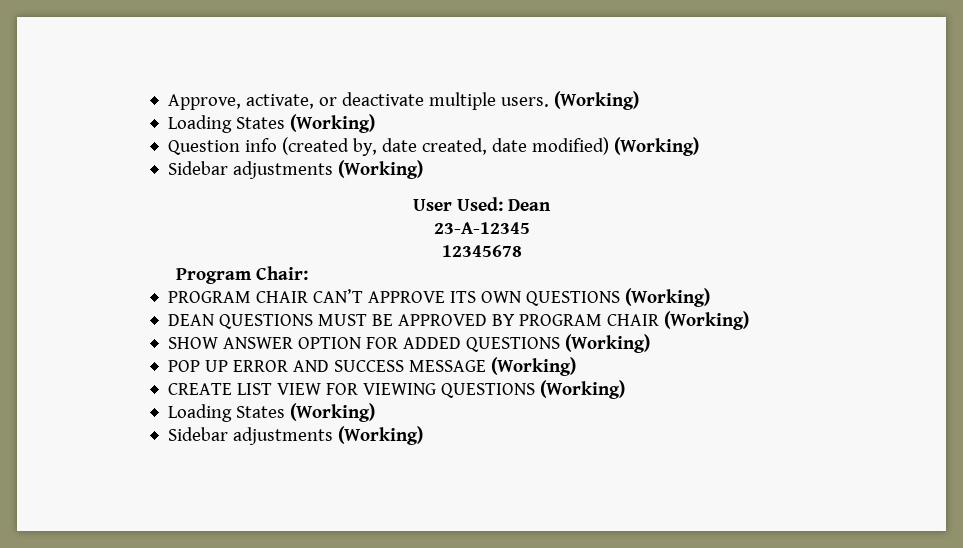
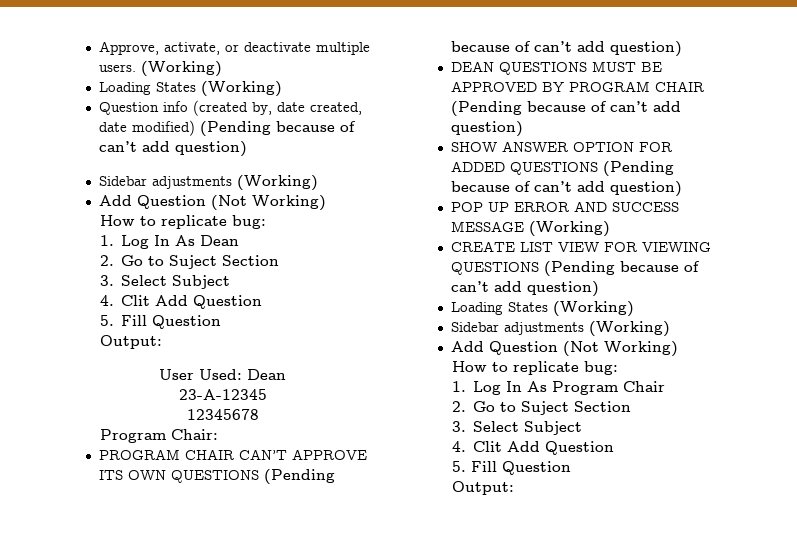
[613,137,699,156] [167,160,423,179] (Working) // Sidebar adjustments (Working) -> [200,121,357,136] [99,141,248,157] [99,175,319,191] [99,195,327,211] [99,215,266,229] [99,235,239,249] [99,255,279,269] [99,275,230,289] [99,295,262,309] [99,315,221,329] [99,335,162,349] (Pending because of can’t add question) // Sidebar adjustments (Working) // Add Question (Not Working) // How to replicate bug: // 1. Log In As Dean // 2. Go to Suject Section // 3. Select Subject // 4. Clit Add Question // 5. Fill Question // Output:
[624,288,710,307] (Working) -> [264,469,336,484] [451,41,683,57] (Pending because of can’t add question)
[663,311,749,330] (Working) -> [451,101,682,116] [451,121,524,137] (Pending because of can’t add question)
[564,334,650,353] (Working) -> [603,161,675,176] [451,181,683,197] (Pending because of can’t add question)
[539,380,625,399] (Working) -> [544,261,701,276] [451,281,600,297] (Pending because of can’t add question)
(423, 435) none -> [451,341,679,357] [451,361,618,375] [451,381,665,395] [451,401,631,415] [451,421,582,435] [451,441,614,455] [451,461,571,475] [451,481,514,495] // Add Question (Not Working) // How to replicate bug: // 1. Log In As Program Chair // 2. Go to Suject Section // 3. Select Subject // 4. Clit Add Question // 5. Fill Question // Output:

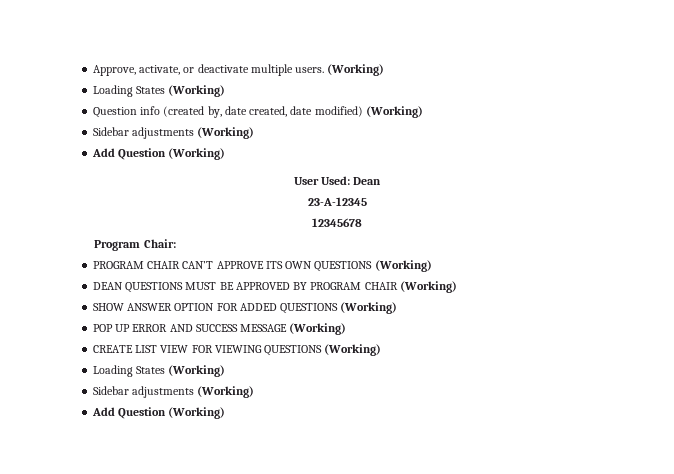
[200,121,357,136] [99,141,248,157] [99,175,319,191] [99,195,327,211] [99,215,266,229] [99,235,239,249] [99,255,279,269] [99,275,230,289] [99,295,262,309] [99,315,221,329] [99,335,162,349] (Pending because of can’t add question) // Sidebar adjustments (Working) // Add Question (Not Working) // How to replicate bug: // 1. Log In As Dean // 2. Go to Suject Section // 3. Select Subject // 4. Clit Add Question // 5. Fill Question // Output: -> [365,106,423,118] [92,127,255,139] [91,148,226,160] (Working) // Sidebar adjustments (Working) // Add Question (Working)
[264,469,336,484] [451,41,683,57] (Pending because of can’t add question) -> [374,260,432,272] (Working)
[451,101,682,116] [451,121,524,137] (Pending because of can’t add question) -> [399,281,457,293] (Working)
[603,161,675,176] [451,181,683,197] (Pending because of can’t add question) -> [340,302,398,314] (Working)
[544,261,701,276] [451,281,600,297] (Pending because of can’t add question) -> [324,344,382,356] (Working)
[563,341,679,357] [451,361,618,375] [451,381,665,395] [451,401,631,415] [451,421,582,435] [451,441,614,455] [451,461,571,475] [451,481,514,495] (Not Working) // How to replicate bug: // 1. Log In As Program Chair // 2. Go to Suject Section // 3. Select Subject // 4. Clit Add Question // 5. Fill Question // Output: -> [168,407,226,419] (Working)

